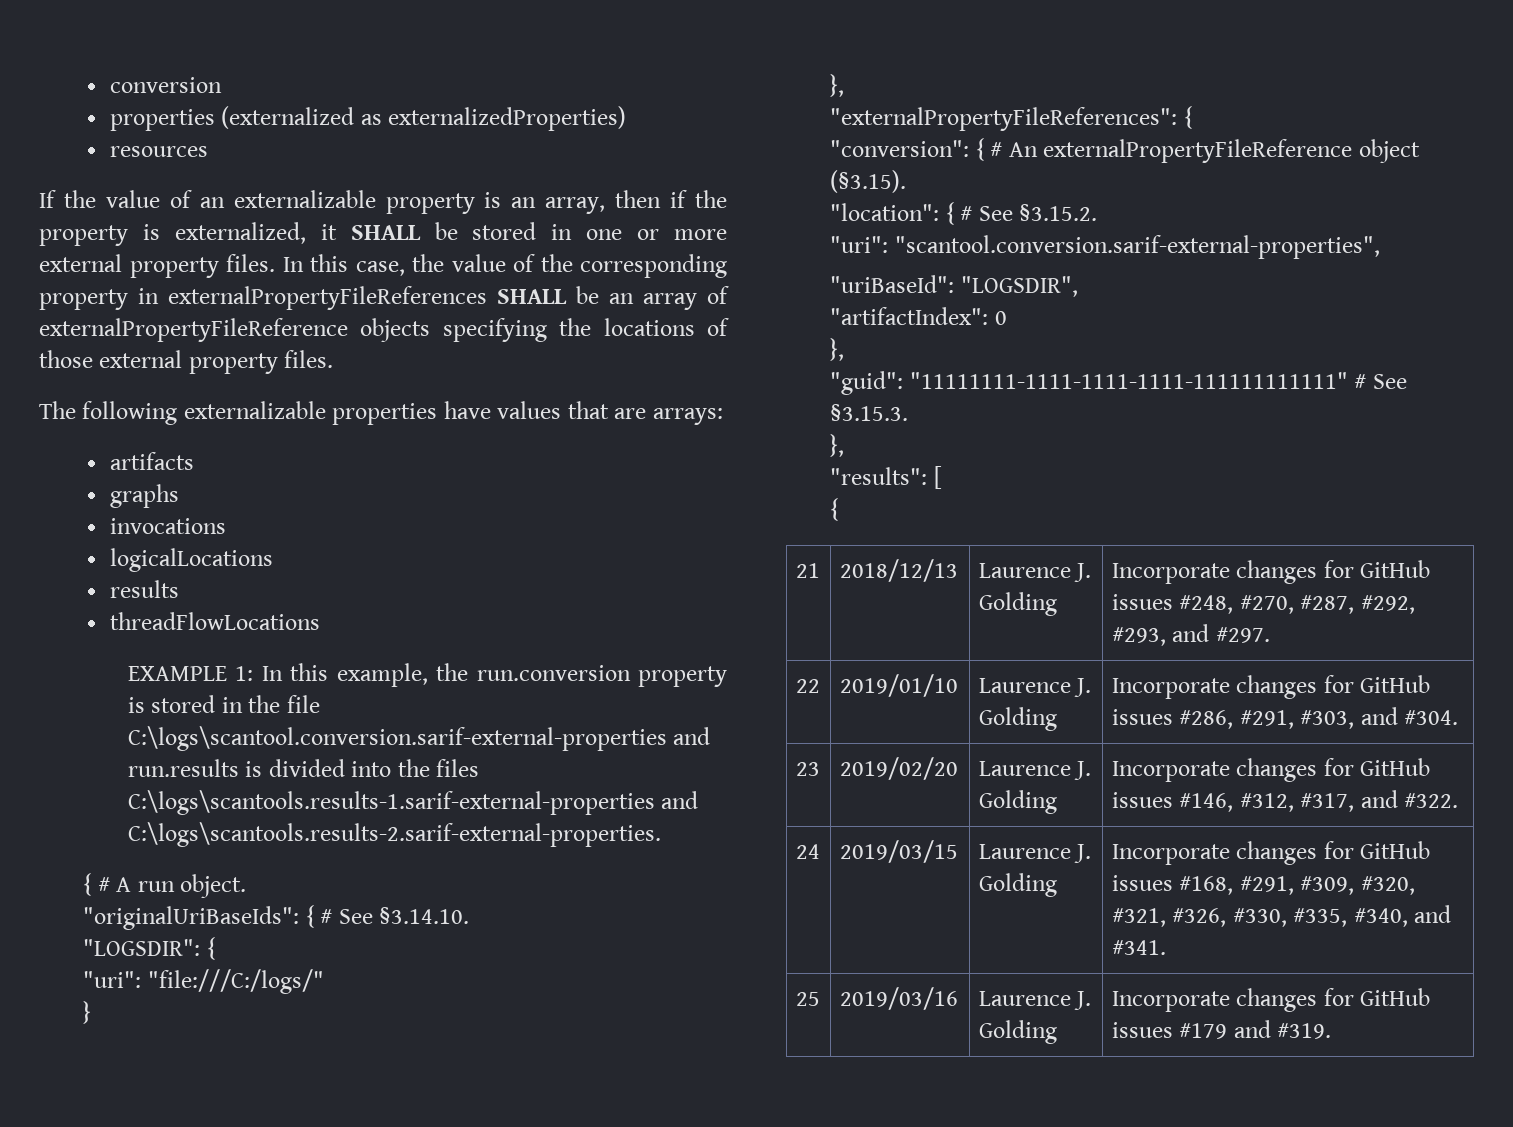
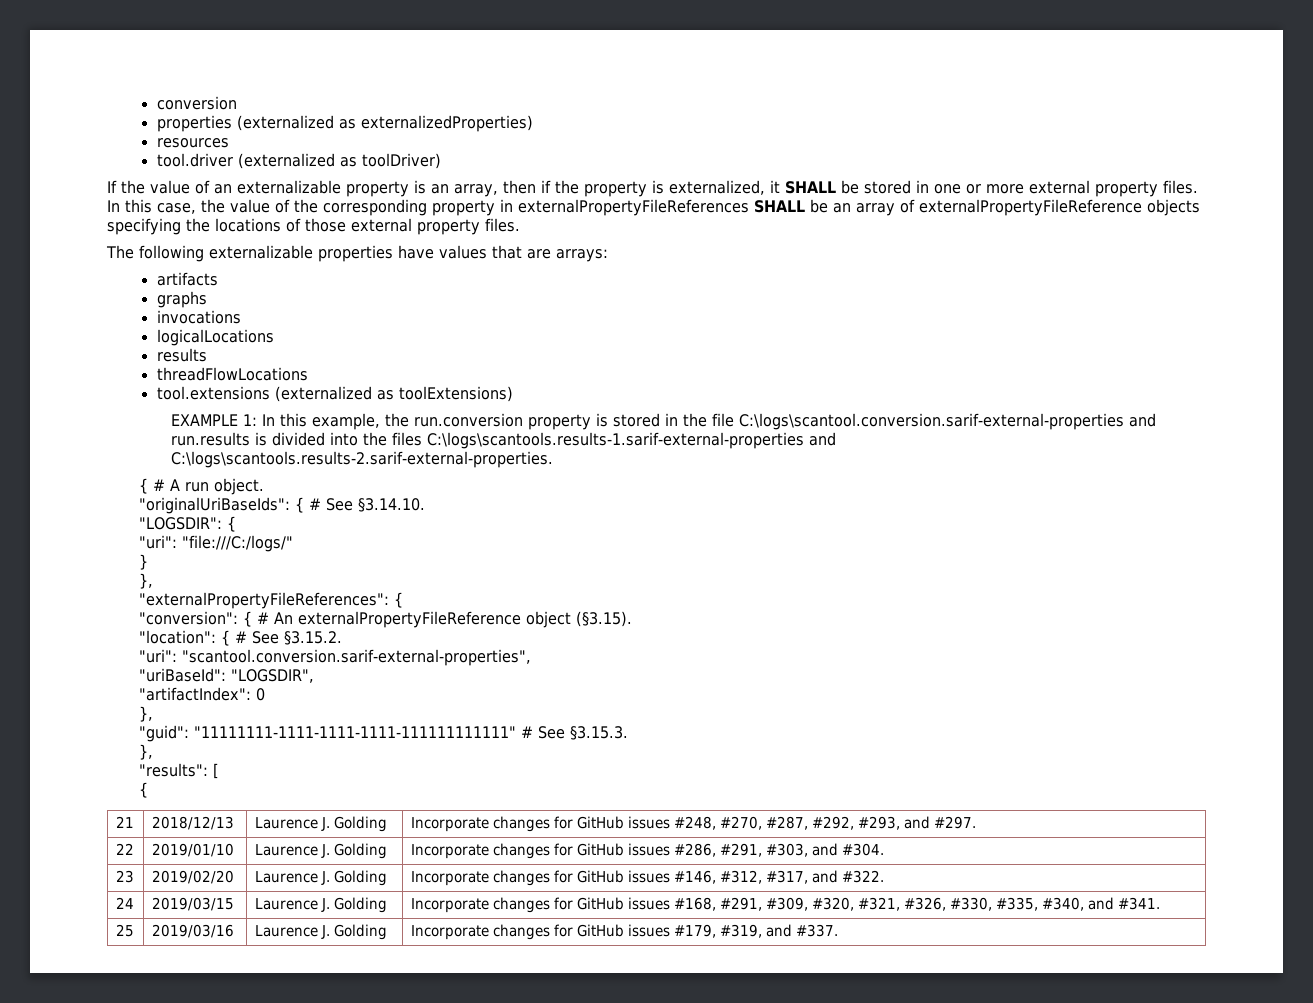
(208, 151) none -> [156,153,441,169] // tool.driver (externalized as toolDriver)
(320, 621) none -> [156,386,513,402] // tool.extensions (externalized as toolExtensions)
[1179,1020,1332,1039] #179 and #319. -> [673,924,838,938] #179, #319, and #337.

